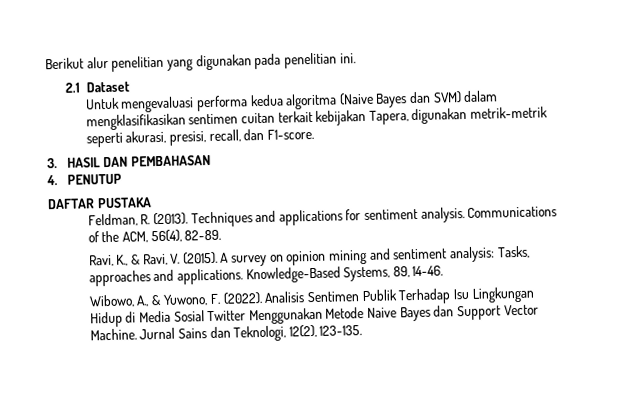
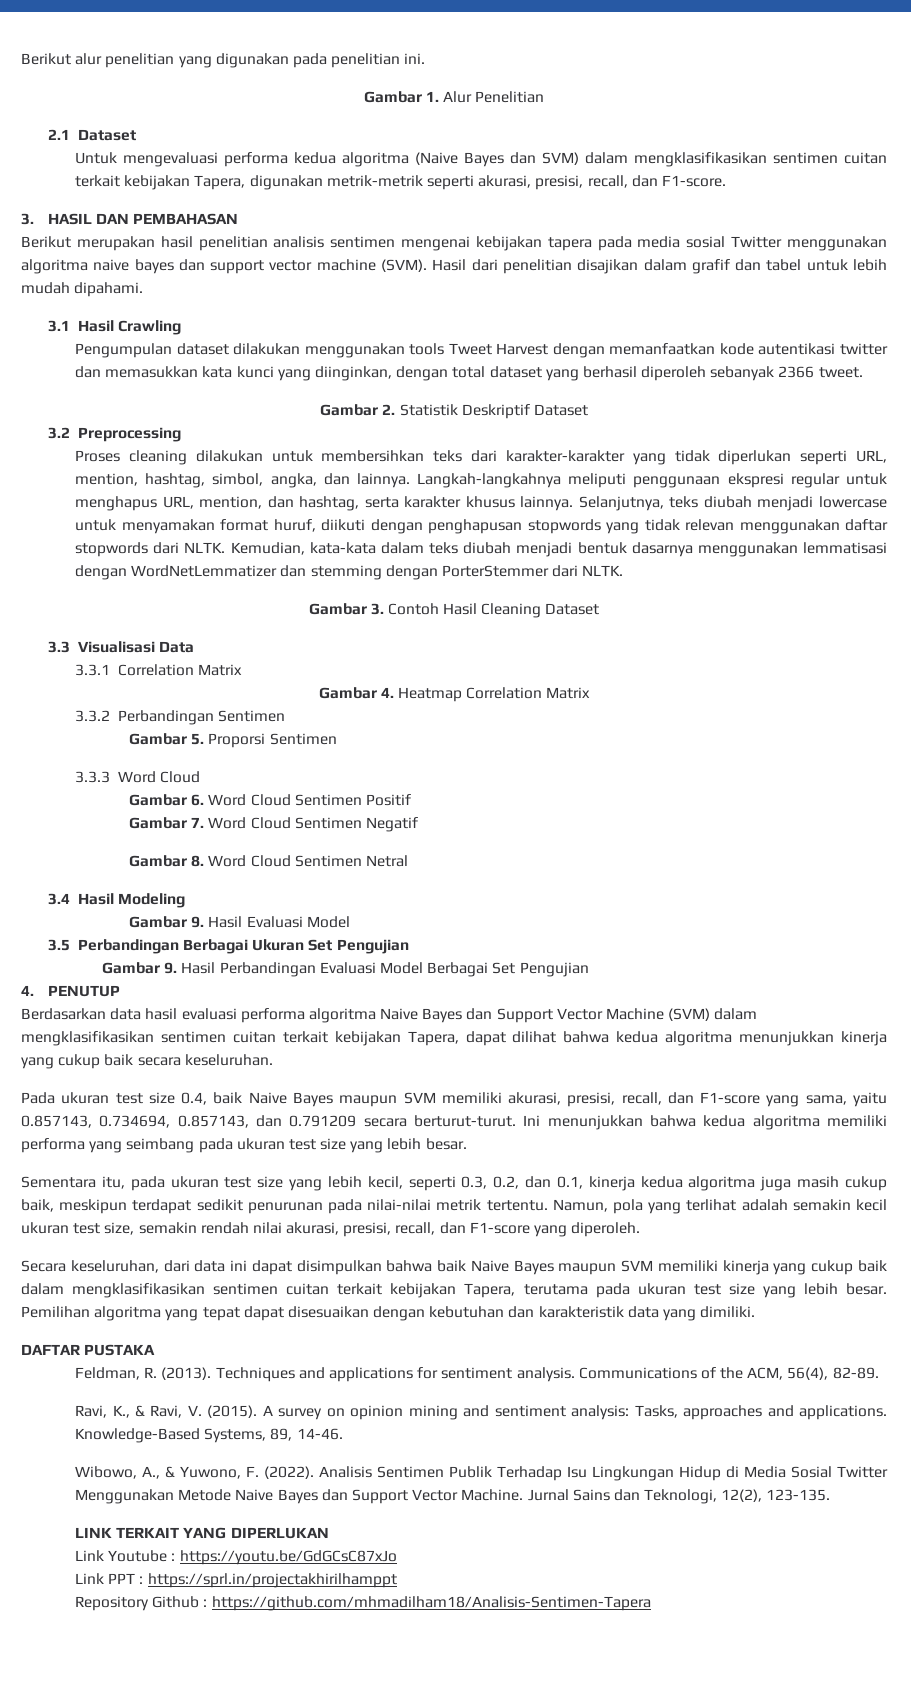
(356, 58) none -> [363,91,545,103] // Gambar 1. Alur Penelitian
[46,173,122,186] 4. PENUTUP -> [21,236,887,251] [21,259,887,274] [21,282,144,297] [48,320,181,335] [75,343,889,358] [75,366,863,381] [320,404,588,419] [48,427,181,442] [75,450,888,465] [75,473,887,488] [75,496,888,511] [75,519,888,534] [75,542,887,557] [75,565,624,580] [308,603,600,618] [48,641,194,653] [75,664,242,676] [318,687,591,702] [75,710,285,725] [129,733,337,748] [75,771,200,783] [129,794,412,806] [129,817,419,832] [129,855,409,867] [48,893,185,908] [129,916,350,928] [48,939,409,954] [102,962,589,977] [21,985,121,997] [21,1008,758,1023] [21,1031,887,1046] [21,1054,273,1069] [21,1092,888,1107] [21,1115,888,1130] [21,1138,467,1153] [21,1176,888,1191] [21,1199,888,1214] [21,1222,641,1237] [21,1260,887,1275] [21,1283,887,1298] [21,1306,756,1321] Berikut merupakan hasil penelitian analisis sentimen mengenai kebijakan tapera pada media sosial Twitter menggunakan algoritma naive bayes dan support vector machine (SVM). Hasil dari penelitian disajikan dalam grafif dan tabel untuk lebih mudah dipahami. // 3.1 Hasil Crawling // Pengumpulan dataset dilakukan menggunakan tools Tweet Harvest dengan memanfaatkan kode autentikasi twitter dan memasukkan kata kunci yang diinginkan, dengan total dataset yang berhasil diperoleh sebanyak 2366 tweet. // Gambar 2. Statistik Deskriptif Dataset // 3.2 Preprocessing // Proses cleaning dilakukan untuk membersihkan teks dari karakter-karakter yang tidak diperlukan seperti URL, mention, hashtag, simbol, angka, dan lainnya. Langkah-langkahnya meliputi penggunaan ekspresi regular untuk menghapus URL, mention, dan hashtag, serta karakter khusus lainnya. Selanjutnya, teks diubah menjadi lowercase untuk menyamakan format huruf, diikuti dengan penghapusan stopwords yang tidak relevan menggunakan daftar stopwords dari NLTK. Kemudian, kata-kata dalam teks diubah menjadi bentuk dasarnya menggunakan lemmatisasi dengan WordNetLemmatizer dan stemming dengan PorterStemmer dari NLTK. // Gambar 3. Contoh Hasil Cleaning Dataset // 3.3 Visualisasi Data // 3.3.1 Correlation Matrix // Gambar 4. Heatmap Correlation Matrix // 3.3.2 Perbandingan Sentimen // Gambar 5. Proporsi Sentimen // 3.3.3 Word Cloud // Gambar 6. Word Cloud Sentimen Positif // Gambar 7. Word Cloud Sentimen Negatif // Gambar 8. Word Cloud Sentimen Netral // 3.4 Hasil Modeling // Gambar 9. Hasil Evaluasi Model // 3.5 Perbandingan Berbagai Ukuran Set Pengujian // Gambar 9. Hasil Perbandingan Evaluasi Model Berbagai Set Pengujian // 4. PENUTUP // Berdasarkan data hasil evaluasi performa algoritma Naive Bayes dan Support Vector Machine (SVM) dalam mengklasifikasikan sentimen cuitan terkait kebijakan Tapera, dapat dilihat bahwa kedua algoritma menunjukkan kinerja yang cukup baik secara keseluruhan. // Pada ukuran test size 0.4, baik Naive Bayes maupun SVM memiliki akurasi, presisi, recall, dan F1-score yang sama, yaitu 0.857143, 0.734694, 0.857143, dan 0.791209 secara berturut-turut. Ini menunjukkan bahwa kedua algoritma memiliki performa yang seimbang pada ukuran test size yang lebih besar. // Sementara itu, pada ukuran test size yang lebih kecil, seperti 0.3, 0.2, dan 0.1, kinerja kedua algoritma juga masih cukup baik, meskipun terdapat sedikit penurunan pada nilai-nilai metrik tertentu. Namun, pola yang terlihat adalah semakin kecil ukuran test size, semakin rendah nilai akurasi, presisi, recall, dan F1-score yang diperoleh. // Secara keseluruhan, dari data ini dapat disimpulkan bahwa baik Naive Bayes maupun SVM memiliki kinerja yang cukup baik dalam mengklasifikasikan sentimen cuitan terkait kebijakan Tapera, terutama pada ukuran test size yang lebih besar. Pemilihan algoritma yang tepat dapat disesuaikan dengan kebutuhan dan karakteristik data yang dimiliki.
(363, 330) none -> [75,1527,329,1539] [75,1550,397,1565] [75,1573,397,1588] [75,1596,651,1611] // LINK TERKAIT YANG DIPERLUKAN // Link Youtube : https://youtu.be/GdGCsC87xJo // Link PPT : https://sprl.in/projectakhirilhamppt // Repository Github : https://github.com/mhmadilham18/Analisis-Sentimen-Tapera

